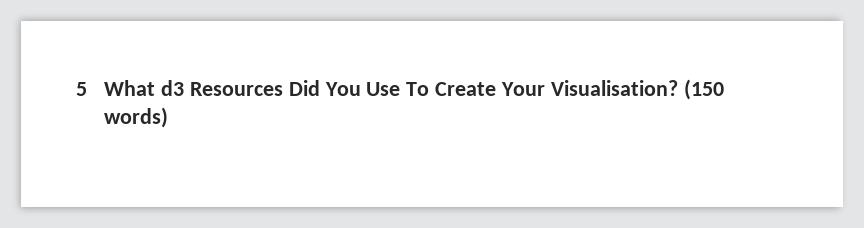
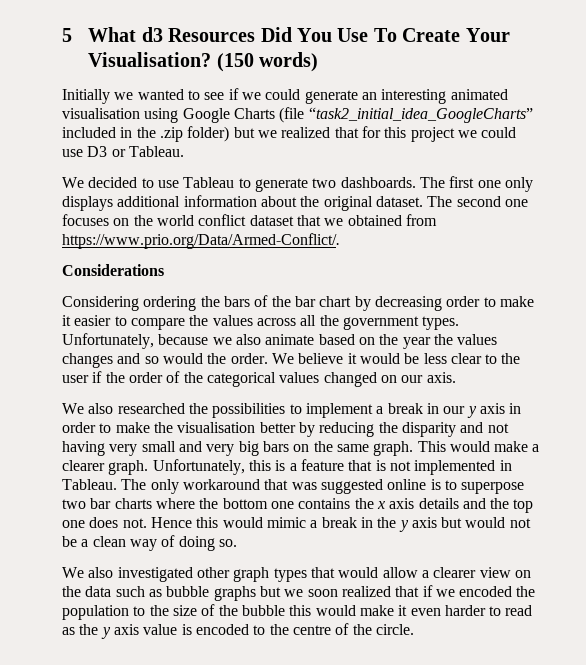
(168, 117) none -> [62,88,508,104] [62,107,533,123] [62,126,517,142] [62,146,184,157] [62,176,533,192] [62,195,528,211] [62,214,437,226] [62,233,340,249] [62,264,164,276] [62,295,534,311] [62,315,460,330] [62,333,498,349] [62,353,521,368] [62,371,456,387] [62,403,522,418] [62,422,509,437] [62,441,540,456] [62,459,512,475] [62,479,525,494] [62,498,534,513] [62,517,531,532] [62,535,237,551] [62,567,531,582] [62,585,536,601] [62,604,533,620] [62,623,414,639] // Initially we wanted to see if we could generate an interesting animated visualisation using Google Charts (file “task2_initial_idea_GoogleCharts” included in the .zip folder) but we realized that for this project we could use D3 or Tableau. // We decided to use Tableau to generate two dashboards. The first one only displays additional information about the original dataset. The second one focuses on the world conflict dataset that we obtained from https://www.prio.org/Data/Armed-Conflict/. // Considerations // Considering ordering the bars of the bar chart by decreasing order to make it easier to compare the values across all the government types. Unfortunately, because we also animate based on the year the values changes and so would the order. We believe it would be less clear to the user if the order of the categorical values changed on our axis. // We also researched the possibilities to implement a break in our y axis in order to make the visualisation better by reducing the disparity and not having very small and very big bars on the same graph. This would make a clearer graph. Unfortunately, this is a feature that is not implemented in Tableau. The only workaround that was suggested online is to superpose two bar charts where the bottom one contains the x axis details and the top one does not. Hence this would mimic a break in the y axis but would not be a clean way of doing so. // We also investigated other graph types that would allow a clearer view on the data such as bubble graphs but we soon realized that if we encoded the population to the size of the bubble this would make it even harder to read as the y axis value is encoded to the centre of the circle.

